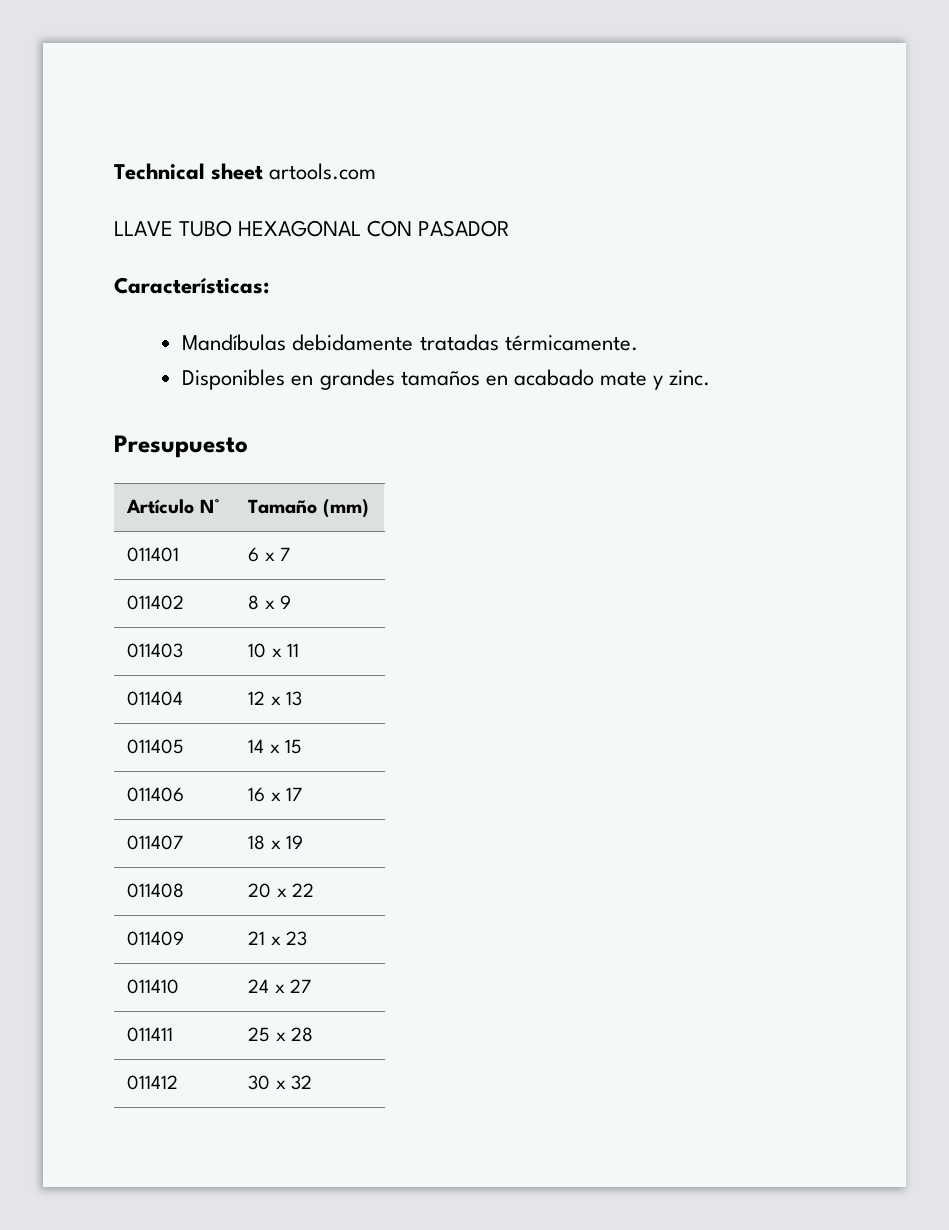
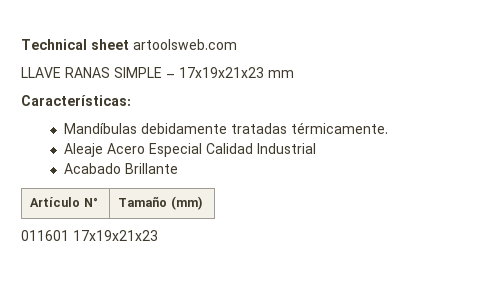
[269,163,377,180] artools.com -> [133,39,237,50] artoolsweb.com
[179,220,510,237] TUBO HEXAGONAL CON PASADOR -> [65,67,294,78] RANAS SIMPLE – 17x19x21x23 mm
[182,369,711,390] [114,435,248,458] [126,499,220,514] [248,499,369,518] [127,547,180,562] [248,547,291,562] [127,595,185,610] [248,595,292,610] [127,643,184,658] [248,643,300,658] [127,691,184,706] [248,691,303,706] [127,739,185,754] [248,739,303,754] [127,787,185,802] [248,787,303,802] [127,835,184,850] [248,835,304,850] [127,883,185,898] [248,883,315,898] [127,931,185,946] [248,931,308,946] [127,979,180,994] [248,979,312,993] [127,1027,174,1042] [248,1027,314,1042] [127,1075,179,1090] [248,1075,313,1090] Disponibles en grandes tamaños en acabado mate y zinc. // Presupuesto // Artículo N° | Tamaño (mm) // 011401 | 6 x 7 // 011402 | 8 x 9 // 011403 | 10 x 11 // 011404 | 12 x 13 // 011405 | 14 x 15 // 011406 | 16 x 17 // 011407 | 18 x 19 // 011408 | 20 x 22 // 011409 | 21 x 23 // 011410 | 24 x 27 // 011411 | 25 x 28 // 011412 | 30 x 32 -> [63,143,316,157] [63,163,178,174] [30,197,98,207] [118,196,203,210] [21,230,158,241] Aleaje Acero Especial Calidad Industrial // Acabado Brillante // Artículo N° | Tamaño (mm) // 011601 17x19x21x23

